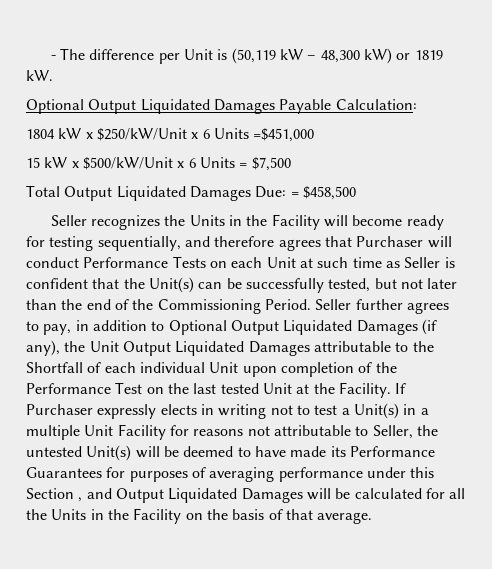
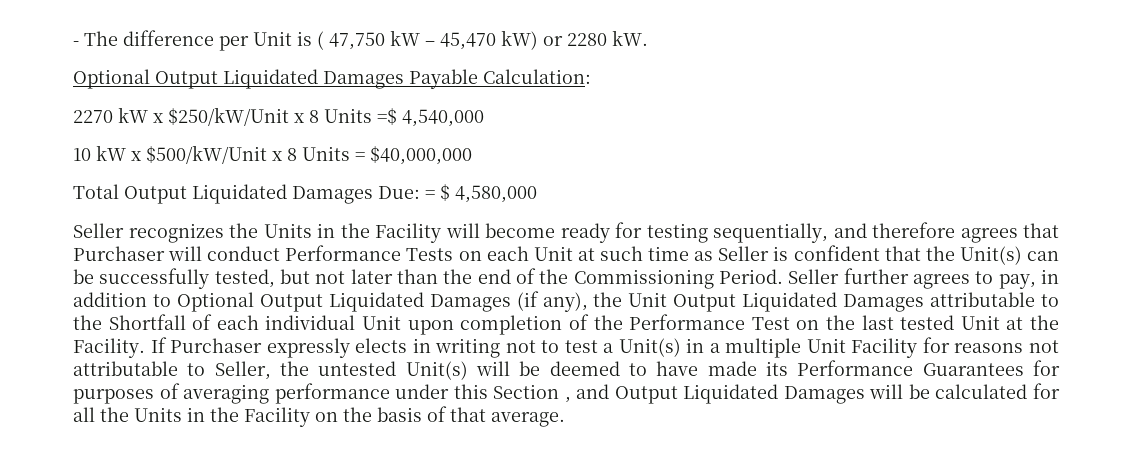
[231,48,276,64] (50,119 -> [317,31,385,50] ( 47,750
[320,50,360,63] 48,300 -> [440,32,496,50] 45,470
[414,50,443,60] 1819 -> [567,33,607,46] 2280
[26,129,55,139] 1804 -> [73,110,113,123] 2270
[202,128,315,142] [26,157,40,168] 6 Units =$451,000 // 15 -> [309,108,484,127] [73,148,91,161] 8 Units =$ 4,540,000 // 10
[188,158,196,168] 6 -> [287,148,297,161] 8
[251,157,291,171] $7,500 -> [370,146,472,165] $40,000,000
[302,186,356,200] $458,500 -> [440,184,537,203] $ 4,580,000

